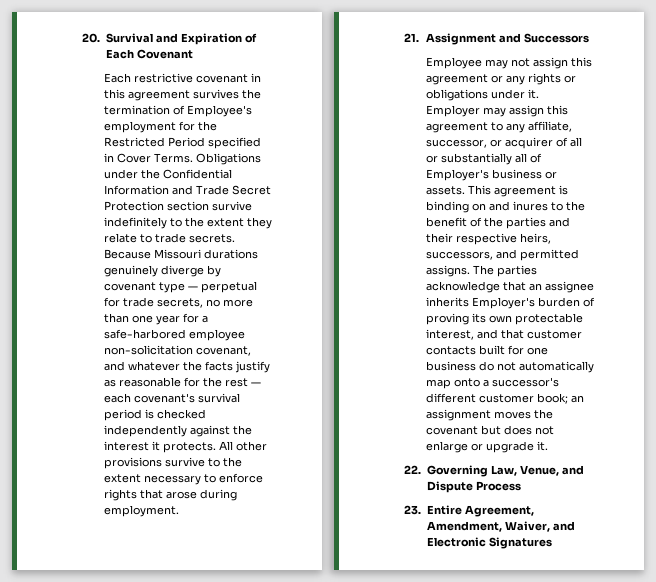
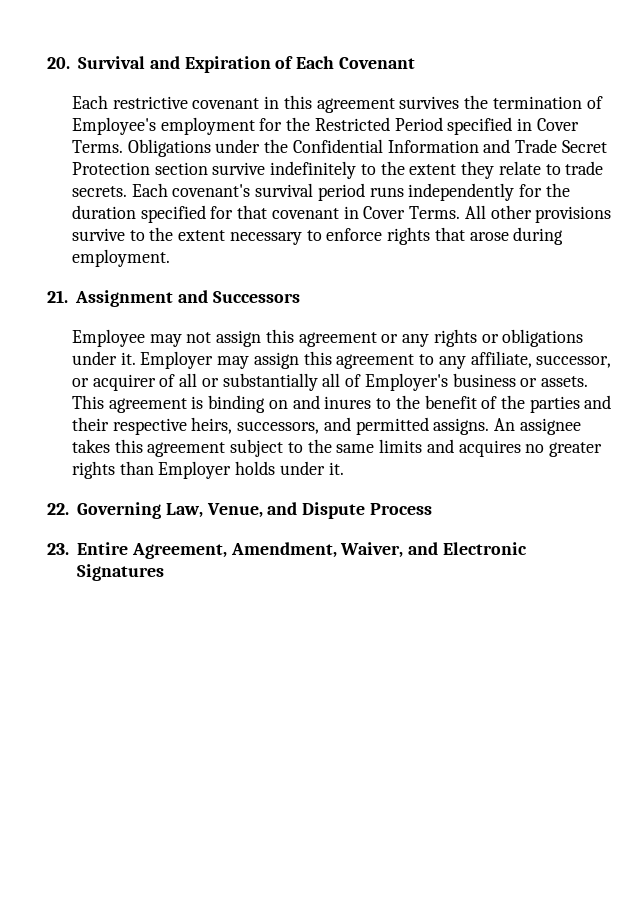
[103,249,258,259] [103,265,221,277] [103,281,257,293] [103,297,253,308] [103,313,208,325] [103,329,245,341] [103,345,251,356] [103,361,270,373] [103,377,261,387] [103,393,240,403] [103,409,206,421] [103,425,252,437] [103,441,216,453] Because Missouri durations genuinely diverge by covenant type — perpetual for trade secrets, no more than one year for a safe-harbored employee non-solicitation covenant, and whatever the facts justify as reasonable for the rest — each covenant's survival period is checked independently against the interest it protects. -> [131,183,570,201] [71,205,461,223] Each covenant's survival period runs independently for the duration specified for that covenant in Cover Terms.
[472,265,537,277] [425,281,594,293] [425,297,595,309] [425,313,583,325] [425,329,582,340] [425,345,548,355] [425,361,594,373] [425,377,559,389] [425,393,584,404] [425,409,553,421] [425,425,554,435] [425,441,534,453] The parties acknowledge that an assignee inherits Employer's burden of proving its own protectable interest, and that customer contacts built for one business do not automatically map onto a successor's different customer book; an assignment moves the covenant but does not enlarge or upgrade -> [494,418,581,435] [71,439,602,457] [71,461,325,479] An assignee takes this agreement subject to the same limits and acquires no greater rights than Employer holds under

